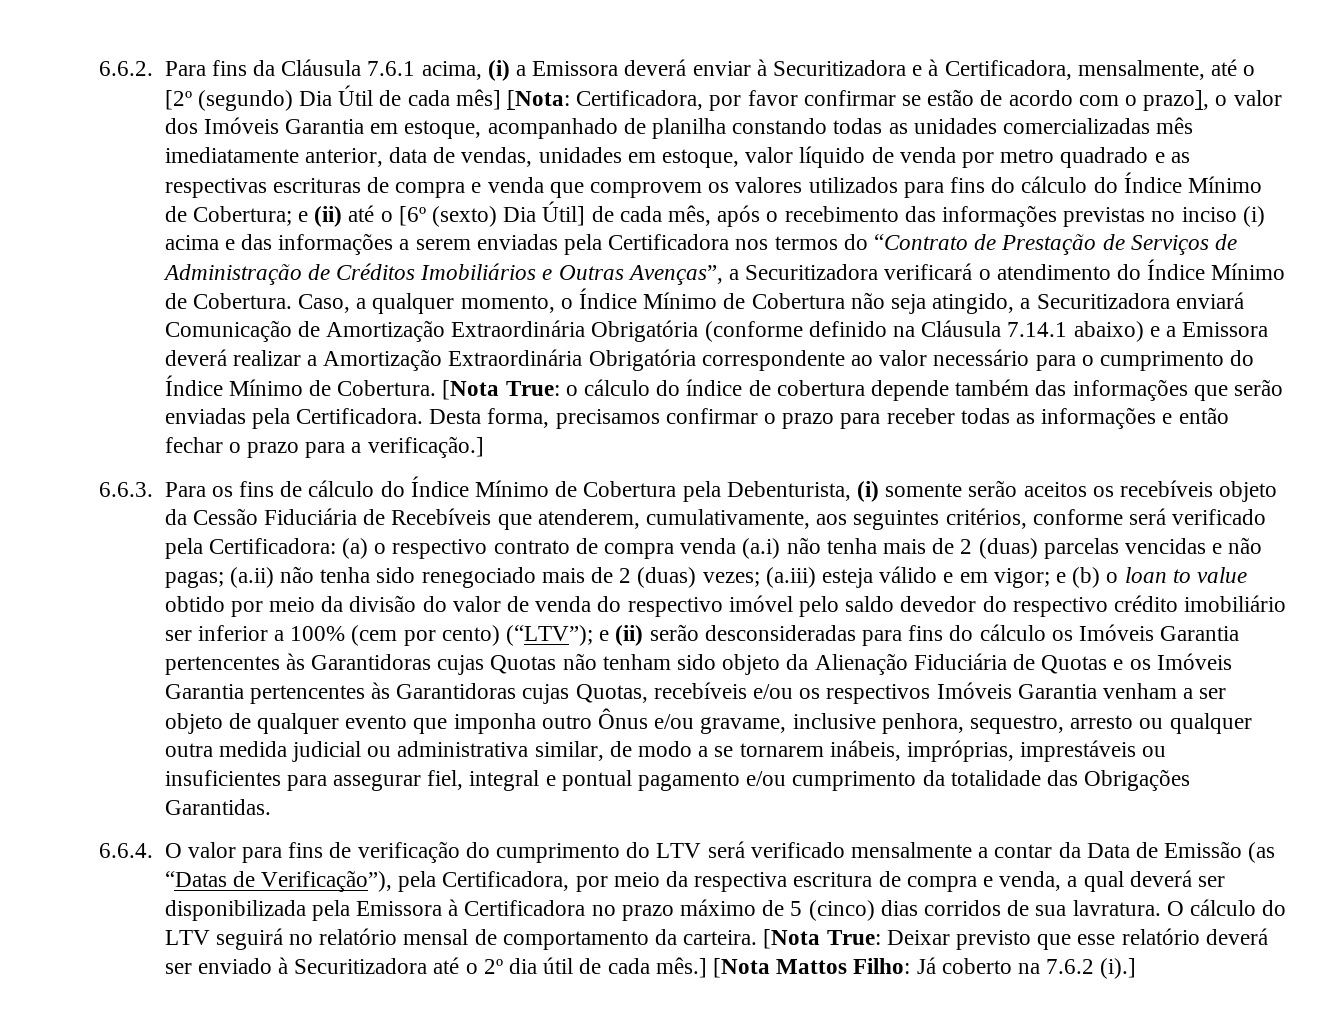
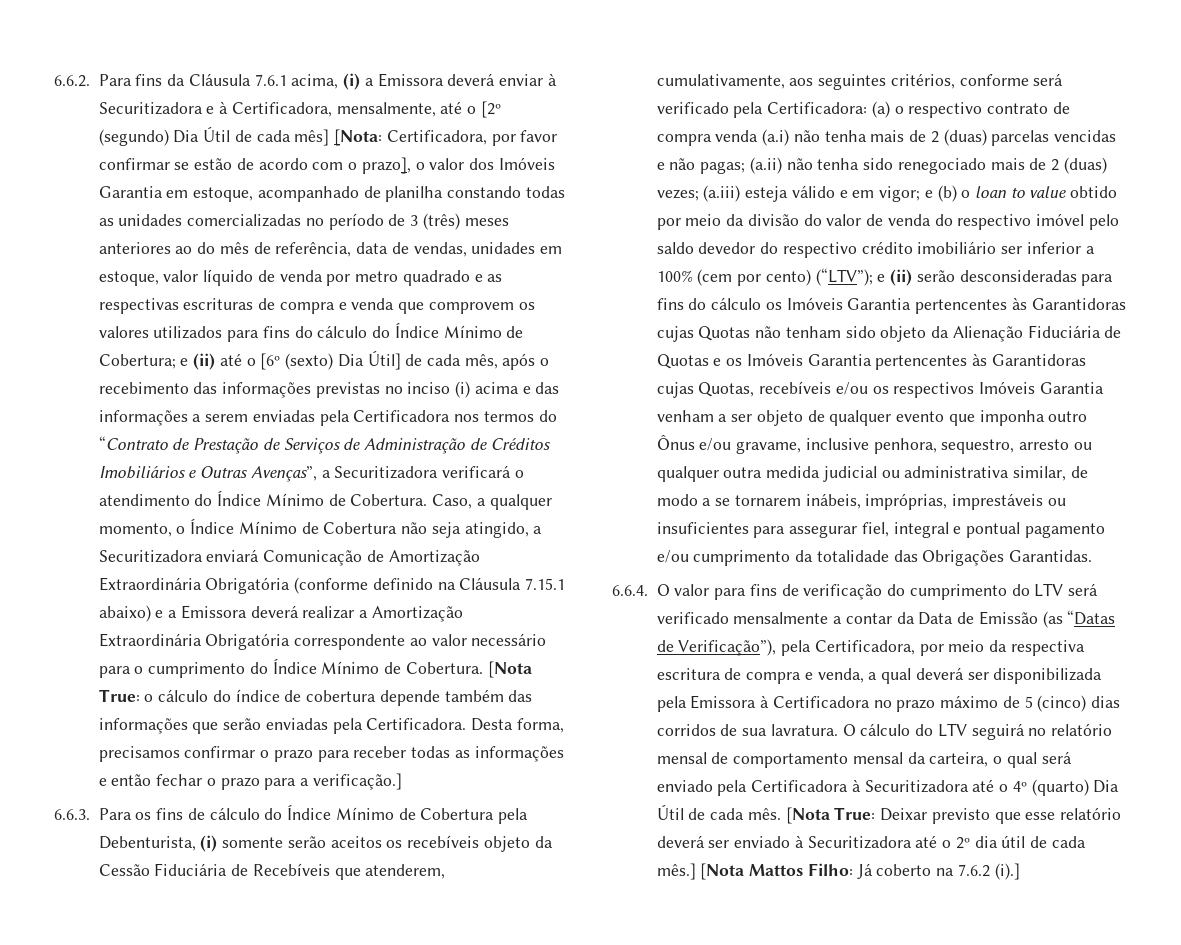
[1156,117,1194,134] [164,147,383,167] mês imediatamente anterior, -> [305,213,509,230] [98,242,352,257] no período de 3 (três) meses anteriores ao do mês de referência,
[1007,322,1068,337] 7.14.1 -> [525,578,566,590] 7.15.1
[654,929,758,945] da carteira. -> [852,751,1072,768] [656,779,1120,796] [656,804,781,820] mensal da carteira, o qual será enviado pela Certificadora à Securitizadora até o 4º (quarto) Dia Útil de cada mês.

